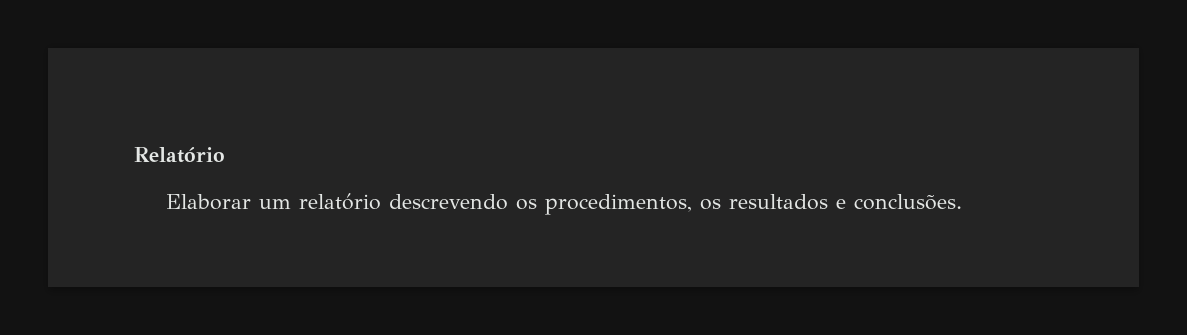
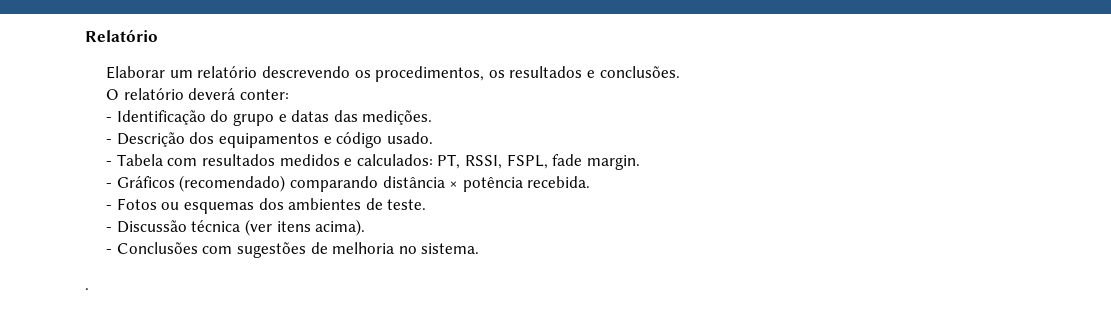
(963, 202) none -> [106,88,290,100] [106,110,433,126] [106,132,433,148] [106,154,640,170] [106,175,591,192] [106,198,427,214] [106,219,366,236] [106,242,480,258] [85,288,89,290] // O relatório deverá conter: // - Identificação do grupo e datas das medições. // - Descrição dos equipamentos e código usado. // - Tabela com resultados medidos e calculados: PT, RSSI, FSPL, fade margin. // - Gráficos (recomendado) comparando distância × potência recebida. // - Fotos ou esquemas dos ambientes de teste. // - Discussão técnica (ver itens acima). // - Conclusões com sugestões de melhoria no sistema. // .

